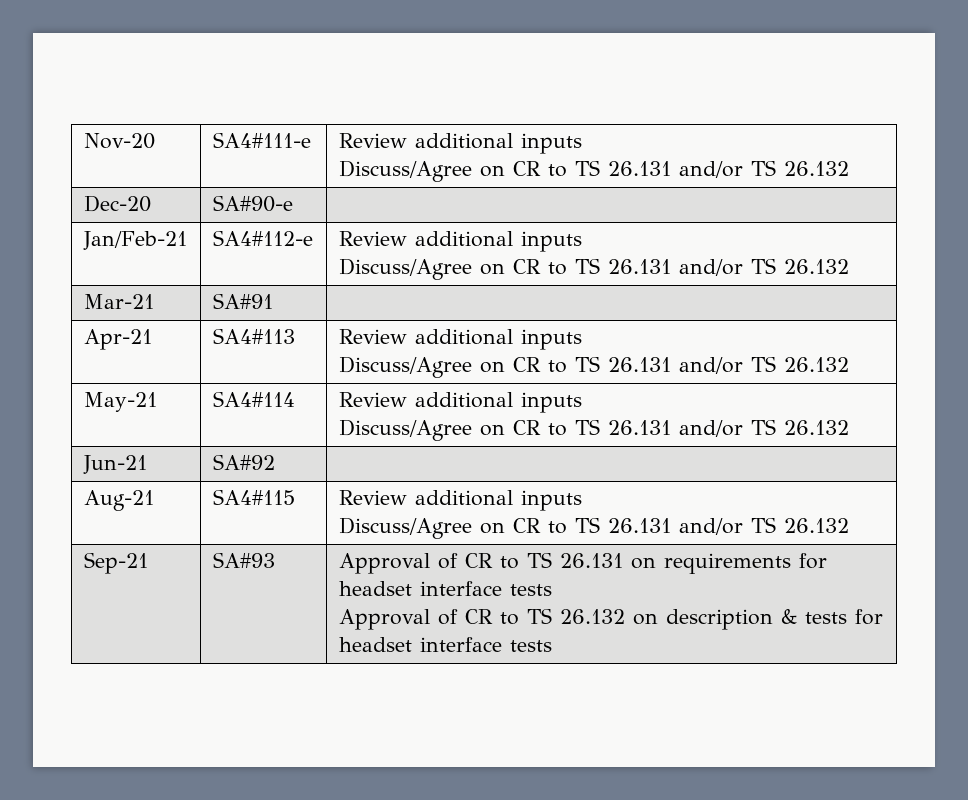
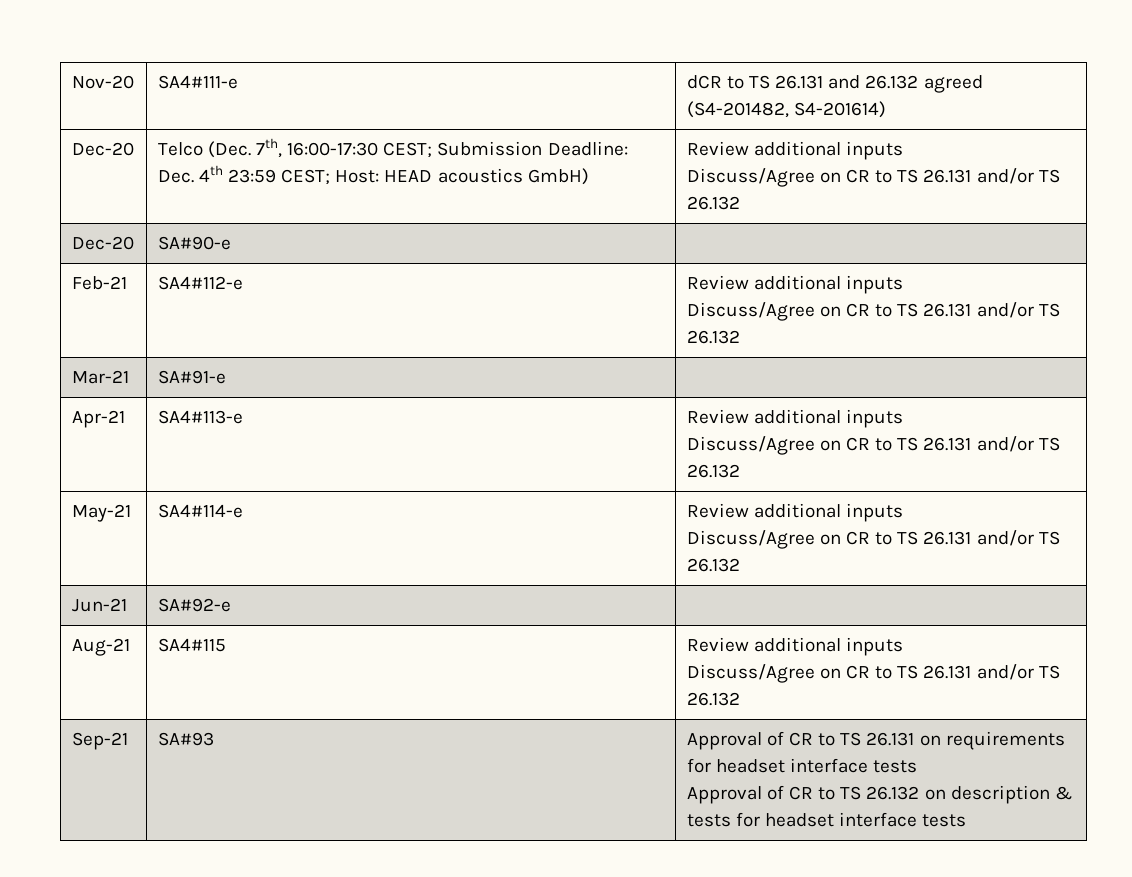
(311, 140) none -> [686,75,983,93] [686,101,886,118] [71,142,134,156] [157,138,628,158] [157,165,589,185] | dCR to TS 26.131 and 26.132 agreed (S4-201482, S4-201614) // Dec-20 | Telco (Dec. 7th, 16:00-17:30 CEST; Submission Deadline: Dec. 4th 23:59 CEST; Host: HEAD acoustics GmbH)
[82,231,187,250] Jan/Feb-21 -> [71,276,127,290] Feb-21
[212,293,273,309] SA#91 -> [157,370,226,384] SA#91-e
[212,328,295,344] SA4#113 -> [157,410,243,424] SA4#113-e
[212,391,295,407] SA4#114 -> [157,504,243,518] SA4#114-e
[212,454,275,470] SA#92 -> [157,598,231,612] SA#92-e

